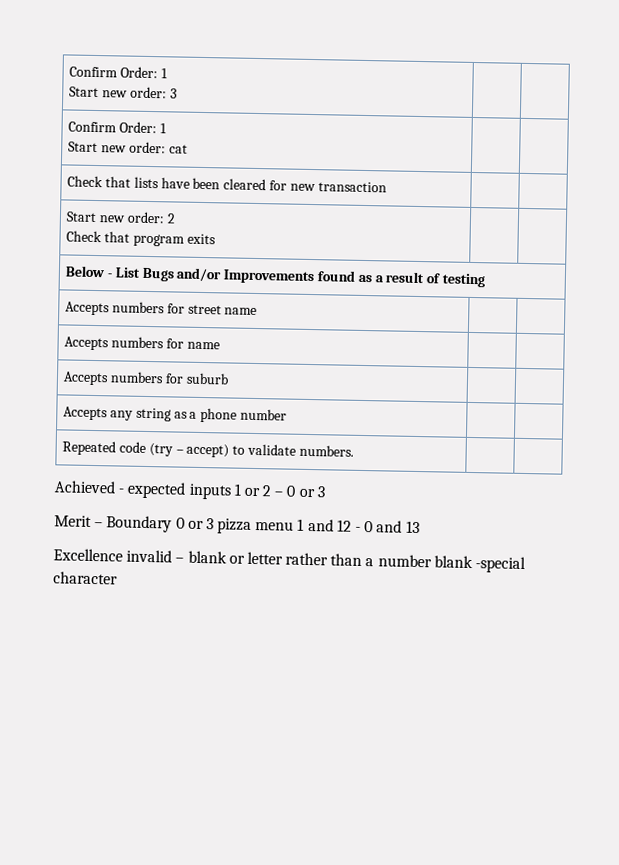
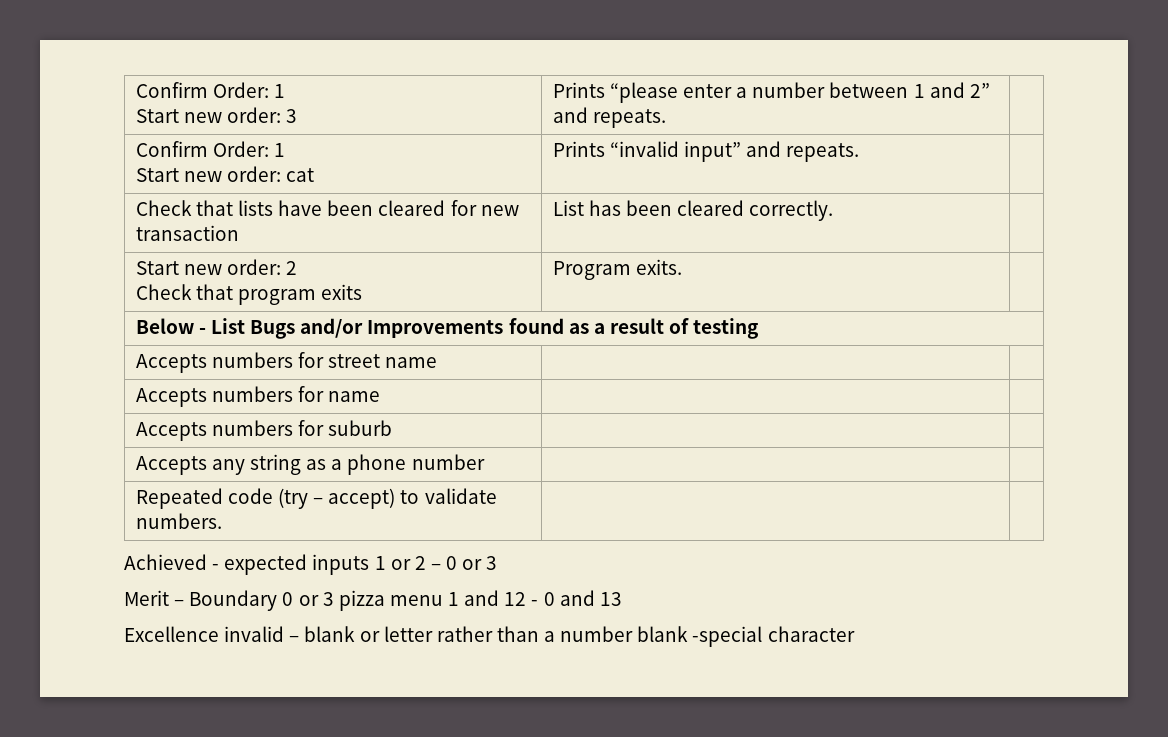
(177, 93) none -> [552,82,990,103] [552,107,666,128] Prints “please enter a number between 1 and 2” and repeats.
(188, 149) none -> [552,141,860,162] Prints “invalid input” and repeats.
(387, 187) none -> [552,200,834,221] List has been cleared correctly.
(216, 239) none -> [552,259,682,280] Program exits.

